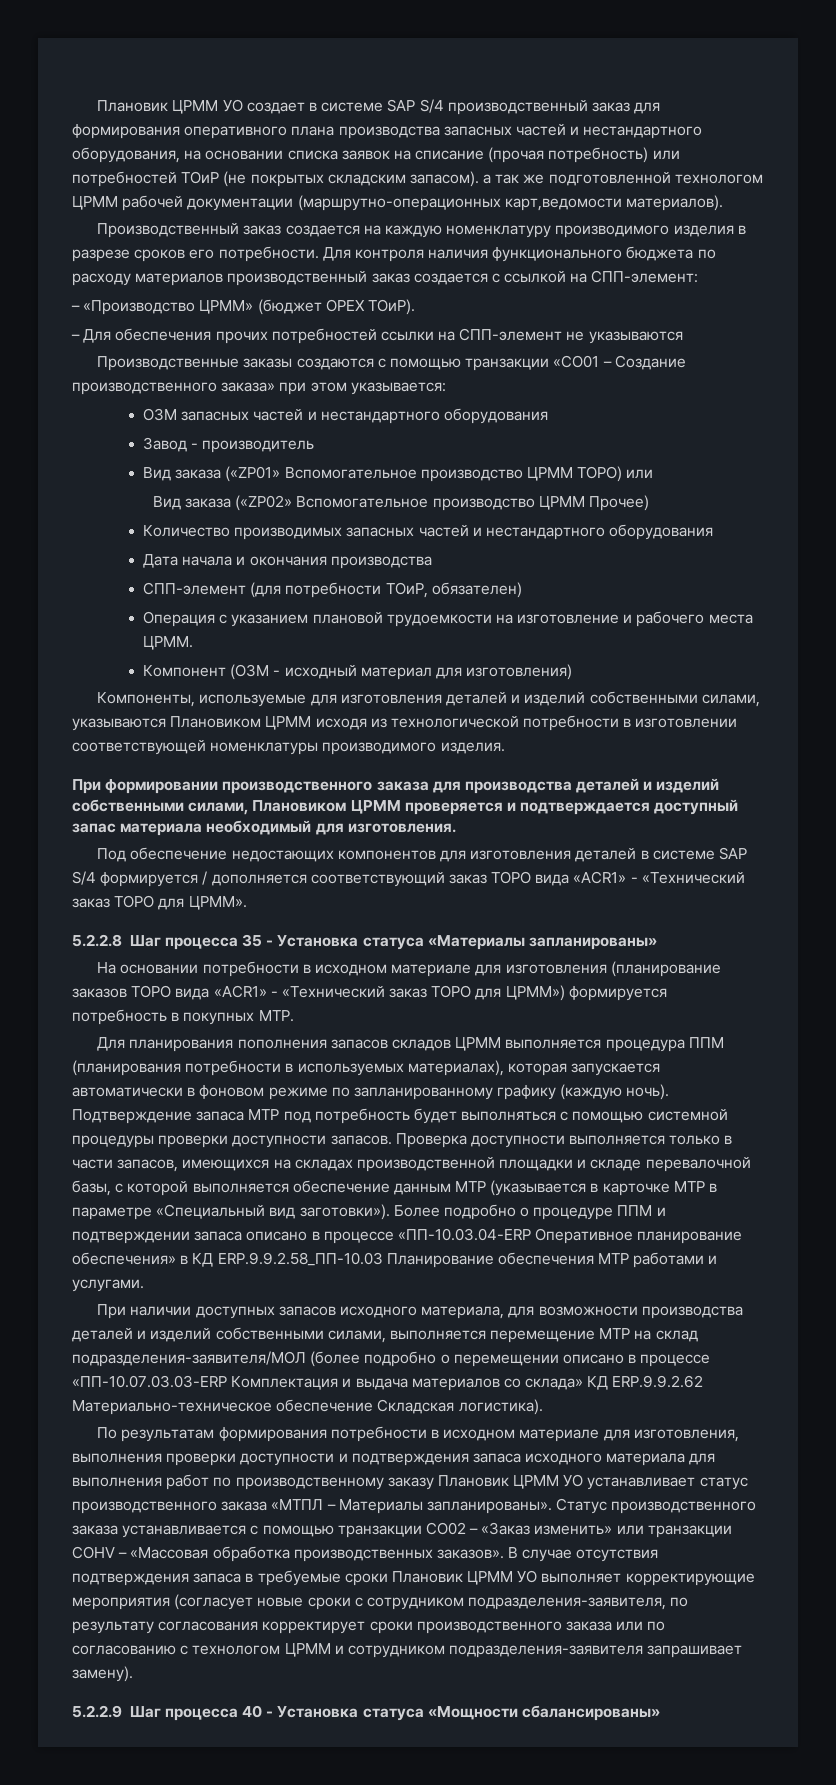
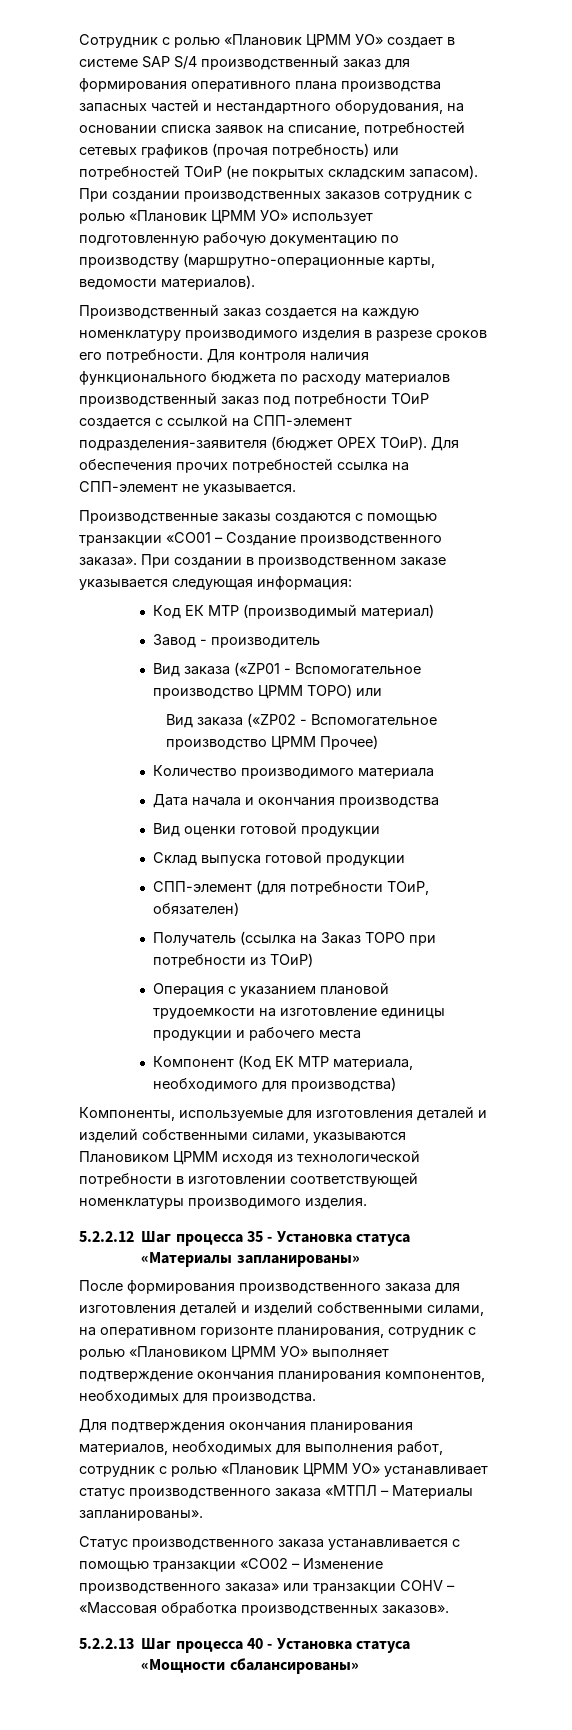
[97,99,243,114] Плановик ЦРММ УО -> [79,34,383,48] Сотрудник с ролью «Плановик ЦРММ УО»
[415,150,485,160] списание -> [288,121,465,136] [79,144,208,158] списание, потребностей сетевых графиков
[483,172,763,186] [72,195,622,211] а так же подготовленной технологом ЦРММ рабочей документации (маршрутно-операционных карт,ведомости -> [79,188,472,202] [79,210,373,224] [79,232,399,246] [79,253,435,268] [79,279,157,290] При создании производственных заказов сотрудник с ролью «Плановик ЦРММ УО» использует подготовленную рабочую документацию по производству (маршрутно-операционные карты, ведомости
(410, 278) none -> [263,393,429,407] под потребности ТОиР
[591,270,699,283] [71,300,254,315] СПП-элемент: // – «Производство ЦРММ» -> [253,415,352,426] [79,440,267,451] СПП-элемент подразделения-заявителя
[71,334,80,340] // – -> (427, 443) none
[380,331,434,341] ссылки -> [337,462,388,471] ссылка
[588,331,683,344] указываются -> [203,484,296,495] указывается.
[221,382,446,395] [142,408,548,424] заказа» при этом указывается: // ОЗМ запасных частей и нестандартного оборудования -> [79,554,446,568] [79,576,352,590] [152,604,434,619] заказа». При создании в производственном заказе указывается следующая информация: // Код ЕК МТР (производимый материал)
[225,466,281,482] («ZP01» -> [233,662,291,676] («ZP01 -
[235,495,293,511] («ZP02» -> [246,713,307,727] («ZP02 -
[234,524,714,540] производимых запасных частей и нестандартного оборудования -> [240,768,434,779] производимого материала
(432, 562) none -> [152,822,380,837] [152,851,405,866] // Вид оценки готовой продукции // Склад выпуска готовой продукции
(522, 590) none -> [152,931,436,946] [152,953,313,968] // Получатель (ссылка на Заказ ТОРО при потребности из ТОиР)
(620, 619) none -> [380,1008,445,1019] [152,1030,232,1041] единицы продукции
[142,636,193,650] ЦРММ. -> (361, 1034) none
[230,664,573,680] (ОЗМ - исходный материал для изготовления) -> [237,1055,413,1070] [152,1077,396,1092] (Код ЕК МТР материала, необходимого для производства)
[72,778,720,794] [72,799,739,815] [72,820,456,836] [97,847,747,862] [72,871,745,887] [72,895,247,910] [72,934,122,947] При формировании производственного заказа для производства деталей и изделий собственными силами, Плановиком ЦРММ проверяется и подтверждается доступный запас материала необходимый для изготовления. // Под обеспечение недостающих компонентов для изготовления деталей в системе SAP S/4 формируется / дополняется соответствующий заказ ТОРО вида «ACR1» - «Технический заказ ТОРО для ЦРММ». // 5.2.2.8 -> [79,1231,134,1242] 5.2.2.12
[97,961,721,977] [72,985,667,1001] [72,1009,294,1025] [97,1037,724,1052] [72,1060,661,1076] [72,1084,670,1100] [72,1108,728,1124] [72,1133,733,1148] [72,1157,751,1172] [72,1180,718,1196] [72,1204,666,1220] [72,1228,743,1244] [72,1252,718,1268] [72,1279,144,1292] [97,1304,743,1319] [72,1327,698,1343] [72,1351,711,1367] [72,1375,704,1391] [72,1399,543,1415] [97,1426,739,1442] [72,1453,716,1466] [72,1474,584,1490] На основании потребности в исходном материале для изготовления (планирование заказов ТОРО вида «ACR1» - «Технический заказ ТОРО для ЦРММ») формируется потребность в покупных МТР. // Для планирования пополнения запасов складов ЦРММ выполняется процедура ППМ (планирования потребности в используемых материалах), которая запускается автоматически в фоновом режиме по запланированному графику (каждую ночь). Подтверждение запаса МТР под потребность будет выполняться с помощью системной процедуры проверки доступности запасов. Проверка доступности выполняется только в части запасов, имеющихся на складах производственной площадки и складе перевалочной базы, с которой выполняется обеспечение данным МТР (указывается в карточке МТР в параметре «Специальный вид заготовки»). Более подробно о процедуре ППМ и подтверждении запаса описано в процессе «ПП-10.03.04-ERP Оперативное планирование обеспечения» в КД ERP.9.9.2.58_ПП-10.03 Планирование обеспечения МТР работами и услугами. // При наличии доступных запасов исходного материала, для возможности производства деталей и изделий собственными силами, выполняется перемещение МТР на склад подразделения-заявителя/МОЛ (более подробно о перемещении описано в процессе «ПП-10.07.03.03-ERP Комплектация и выдача материалов со склада» КД ERP.9.9.2.62 Материально-техническое обеспечение Складская логистика). // По результатам формирования потребности в исходном материале для изготовления, выполнения проверки доступности и подтверждения запаса исходного материала для выполнения работ по производственному заказу Плановик ЦРММ УО -> [79,1280,460,1294] [79,1301,484,1316] [79,1327,476,1338] [79,1346,389,1360] [79,1371,485,1382] [79,1390,316,1404] [79,1419,413,1433] [79,1441,443,1455] [79,1463,380,1477] После формирования производственного заказа для изготовления деталей и изделий собственными силами, на оперативном горизонте планирования, сотрудник с ролью «Плановиком ЦРММ УО» выполняет подтверждение окончания планирования компонентов, необходимых для производства. // Для подтверждения окончания планирования материалов, необходимых для выполнения работ, сотрудник с ролью «Плановик ЦРММ УО»
(552, 1507) none -> (203, 1515) //
[425,1522,613,1535] CO02 – «Заказ изменить» -> [240,1558,383,1569] [79,1583,279,1594] «CO02 – Изменение производственного заказа»
[508,1547,659,1562] [72,1570,755,1586] [72,1594,689,1610] [72,1621,666,1634] [72,1643,743,1658] [72,1666,133,1682] [72,1705,122,1718] В случае отсутствия подтверждения запаса в требуемые сроки Плановик ЦРММ УО выполняет корректирующие мероприятия (согласует новые сроки с сотрудником подразделения-заявителя, по результату согласования корректирует сроки производственного заказа или по согласованию с технологом ЦРММ и сотрудником подразделения-заявителя запрашивает замену). // 5.2.2.9 -> [79,1638,134,1649] // 5.2.2.13

